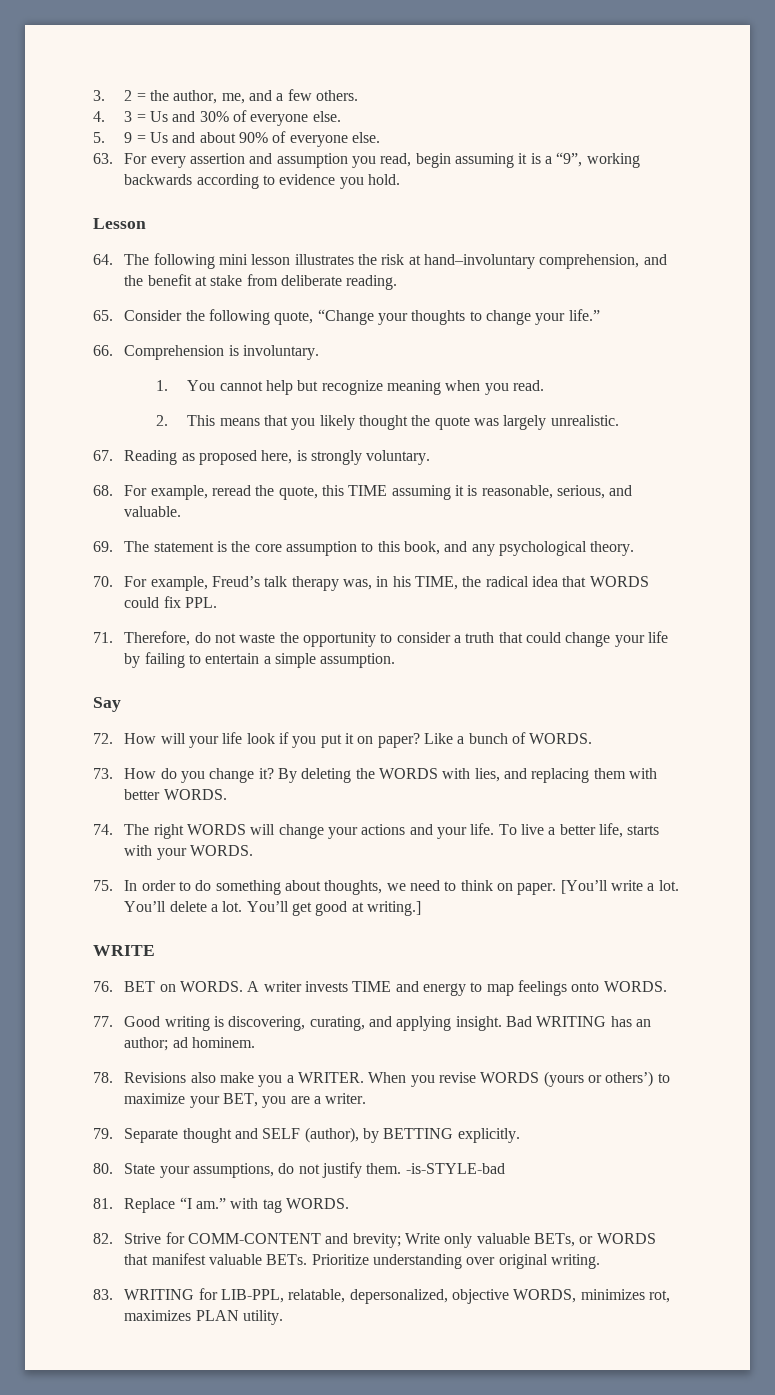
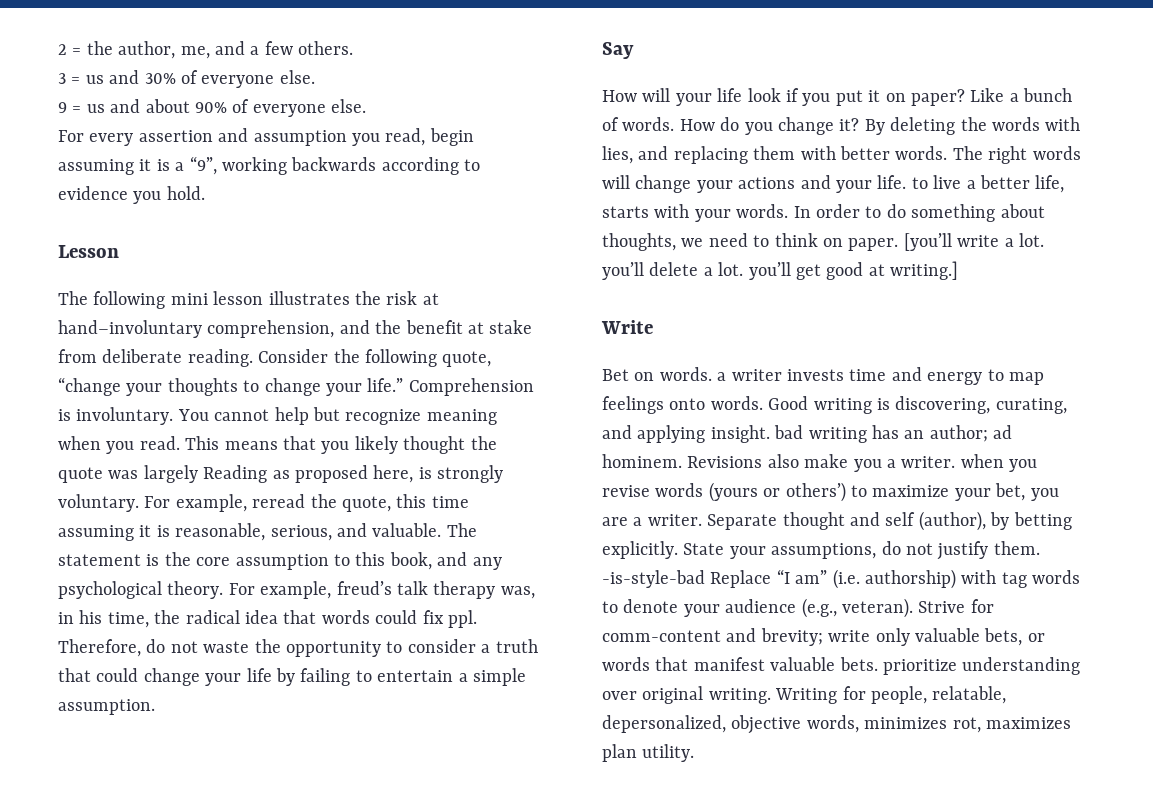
[93,90,105,101] 3. -> (58, 49) none
[93,111,105,122] 4. -> (354, 48) none
[150,111,169,122] Us -> [85,75,104,84] us
[93,132,105,143] 5. -> (315, 77) none
[150,132,169,143] Us -> [86,104,105,113] us
[93,153,113,164] 63. -> (367, 106) none
[93,254,113,265] 64. -> (119, 251) none
[93,310,113,321] // 65. -> (253, 358) none
[317,309,374,325] “Change -> [58,377,121,396] “change
[93,345,113,356] // 66. -> (404, 385) none
[155,380,168,391] // 1. -> (174, 416) none
[155,415,168,426] // 2. -> (180, 443) none
[550,415,619,426] [93,450,113,461] unrealistic. // 67. -> (198, 474) none
[93,485,113,496] // 68. -> (139, 503) none
[348,485,388,496] TIME -> [431,496,469,508] time
[93,541,113,552] // 69. -> (442, 530) none
[93,576,261,591] // 70. For example, Freud’s -> [228,581,392,599] For example, freud’s
[415,576,459,590] TIME, -> [107,612,149,628] time,
[589,576,649,587] WORDS -> [321,610,370,624] words
[185,597,218,608] [93,632,113,643] PPL. // 71. -> [447,610,477,628] ppl.
[93,733,113,744] 72. -> (634, 50) none
[529,733,593,744] [93,768,113,779] WORDS. // 73. -> [622,117,675,131] words.
[379,768,439,779] WORDS -> [992,117,1040,131] words
[163,789,227,800] [93,824,113,835] WORDS. // 74. -> [895,146,948,160] words.
[187,824,247,835] WORDS -> [1032,146,1081,160] words
[498,824,517,835] To -> [911,177,928,189] to
[190,845,254,856] [93,880,113,891] WORDS. // 75. -> [736,204,789,218] words.
[560,880,608,894] [You’ll -> [903,233,952,251] [you’ll
[124,901,167,912] You’ll -> [602,262,644,280] you’ll
[246,901,289,912] You’ll -> [748,262,791,280] you’ll
[93,945,155,956] [93,981,260,992] WRITE // 76. BET on WORDS. A -> [601,320,653,334] [602,367,727,381] Write // Bet on words. a
[352,981,392,992] TIME -> [849,369,887,381] time
[603,981,667,992] [93,1016,113,1027] WORDS. // 77. -> [710,396,763,410] words.
[506,1016,607,1027] Bad WRITING -> [774,425,867,443] bad writing
[93,1072,113,1083] // 78. -> (682, 461) none
[298,1072,407,1083] WRITER. When -> [901,454,1004,468] writer. when
[480,1072,540,1083] WORDS -> [655,483,704,497] words
[223,1093,259,1107] BET, -> [995,483,1026,501] bet,
[93,1128,113,1139] // 79. -> (702, 520) none
[262,1128,301,1139] SELF -> [885,512,916,526] self
[383,1128,454,1139] BETTING -> [1013,512,1072,530] betting
[93,1163,113,1174] // 80. -> (678, 550) none
[405,1163,505,1174] [93,1197,350,1213] [93,1233,113,1244] -is-STYLE-bad // 81. Replace “I am.” with tag WORDS. // 82. -> [602,569,1081,589] [602,598,913,618] -is-style-bad Replace “I am” (i.e. authorship) with tag words to denote your audience (e.g., veteran).
[188,1233,322,1244] COMM-CONTENT -> [602,630,721,642] comm-content
[405,1233,441,1244] Write -> [828,630,871,642] write
[534,1233,656,1247] BETs, or WORDS -> [984,628,1045,646] [602,657,650,671] bets, or words
[266,1254,369,1265] BETs. Prioritize -> [839,657,957,675] bets. prioritize
[93,1288,285,1303] // 83. WRITING for LIB-PPL, -> [775,686,927,704] Writing for people,
[513,1289,577,1303] WORDS, -> [806,715,859,733] words,
[195,1310,239,1321] PLAN -> [602,744,637,762] plan

